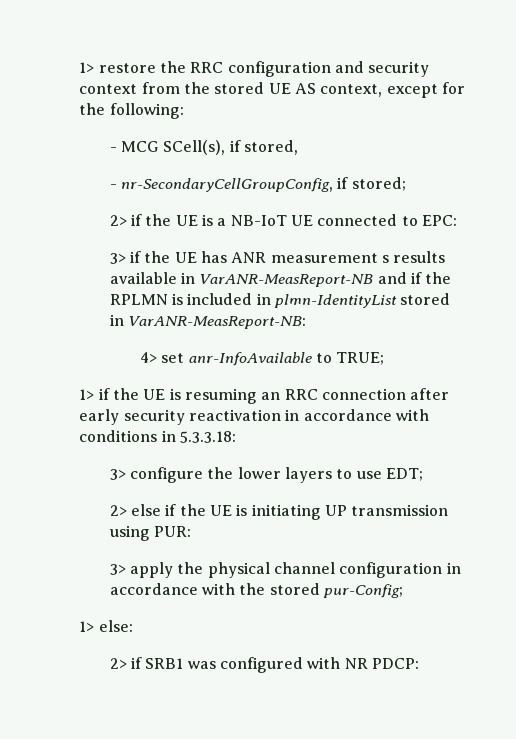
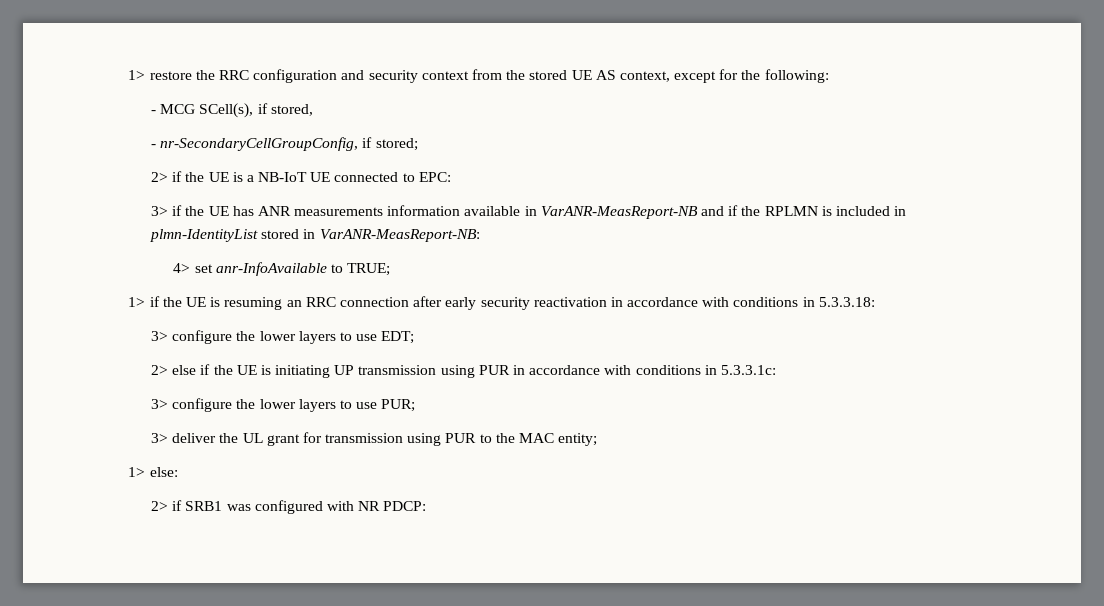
[270,251,446,263] measurement s results -> [294,205,461,216] measurements information
[154,526,192,537] [109,562,461,578] [109,583,404,598] PUR: // 3> apply the physical channel configuration in accordance with the stored pur-Config; -> [478,365,776,375] [150,398,416,412] [150,432,598,446] PUR in accordance with conditions in 5.3.3.1c: // 3> configure the lower layers to use PUR; // 3> deliver the UL grant for transmission using PUR to the MAC entity;

